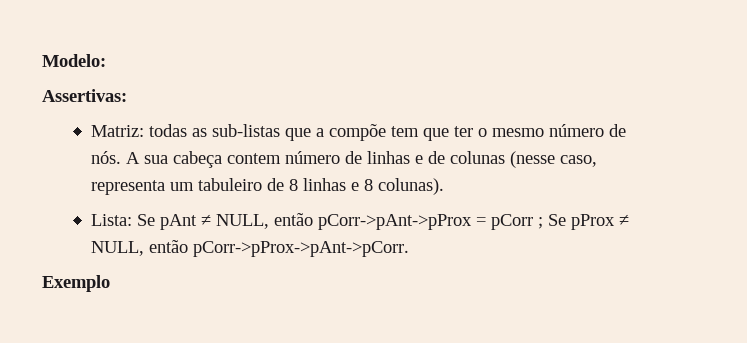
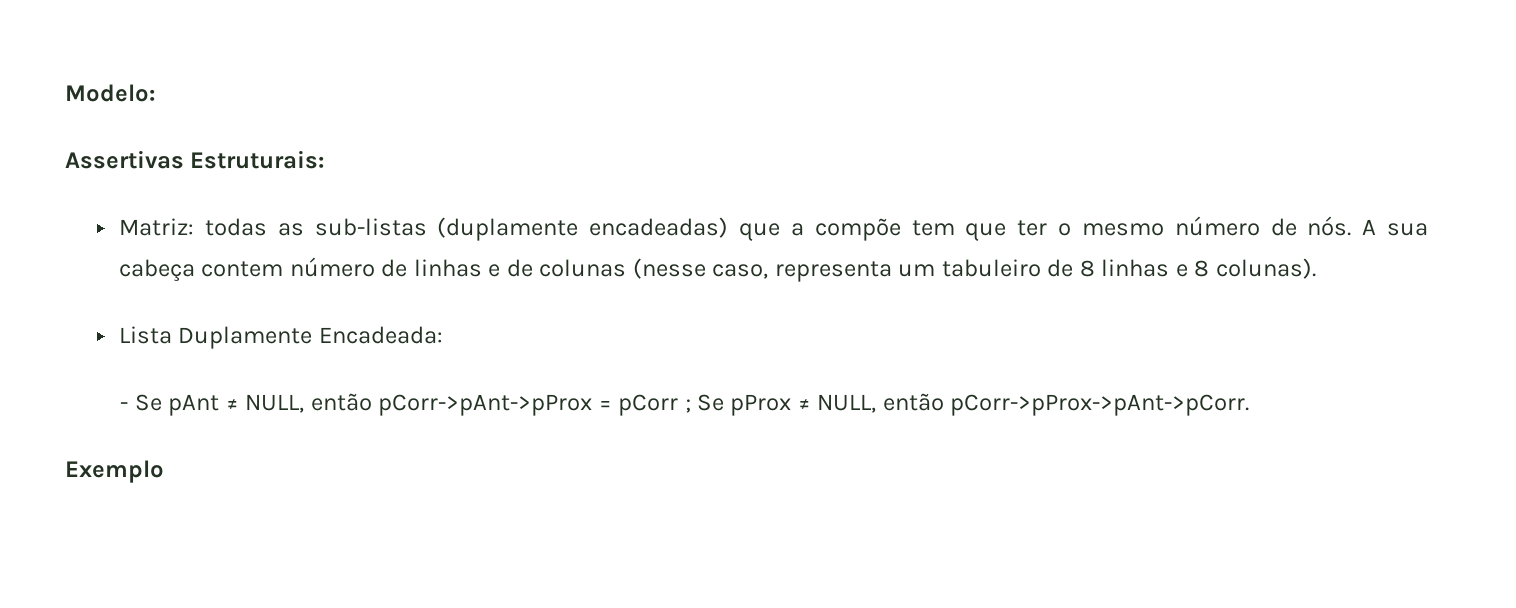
[42,89,127,102] Assertivas: -> [65,150,325,169] Assertivas Estruturais:
(280, 130) none -> [437,217,729,241] (duplamente encadeadas)
[90,214,132,226] Lista: -> [119,326,443,349] [120,402,129,410] Lista Duplamente Encadeada: // -

